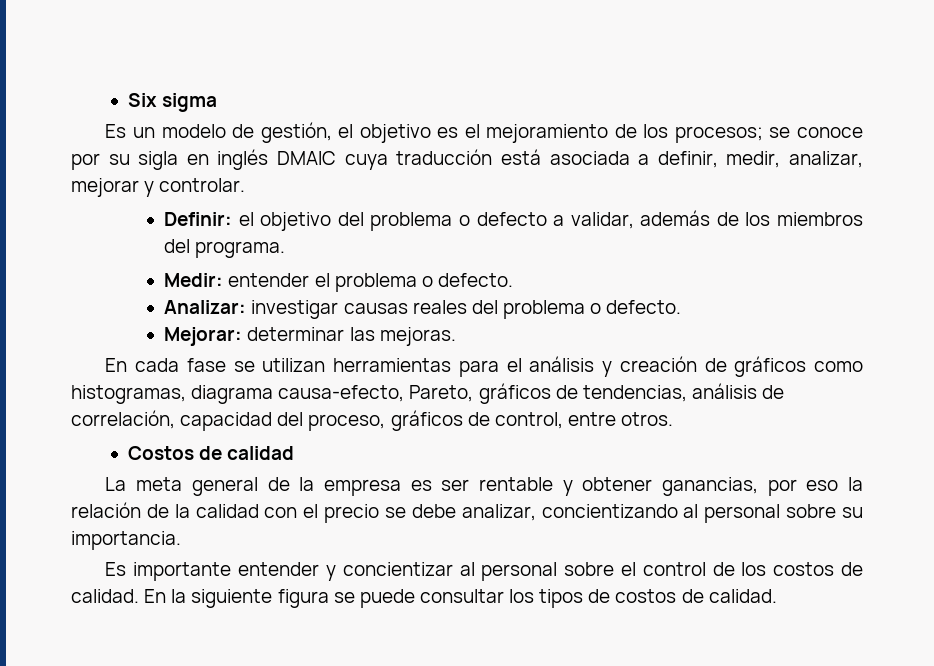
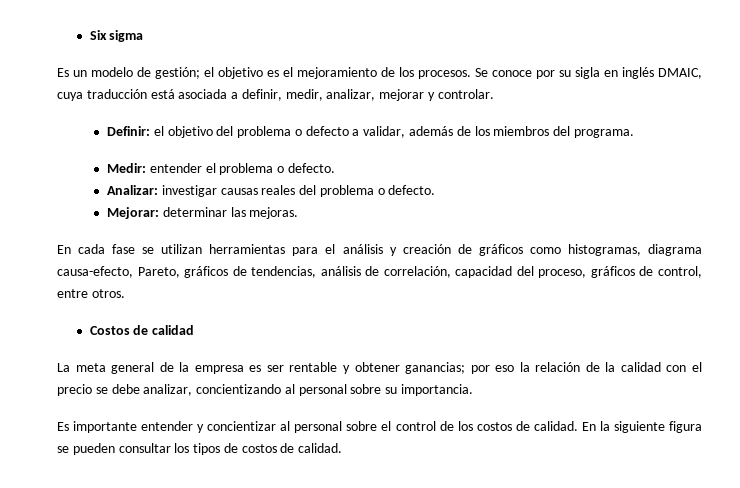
[260,122,332,143] gestión, -> [155,67,200,79] gestión;
[674,126,791,143] procesos; se -> [418,68,488,79] procesos. Se
[277,151,337,165] DMAIC -> [658,68,702,79] DMAIC,
[661,477,758,496] ganancias, -> [405,362,466,374] ganancias;
[359,589,415,608] puede -> [72,443,115,455] pueden

